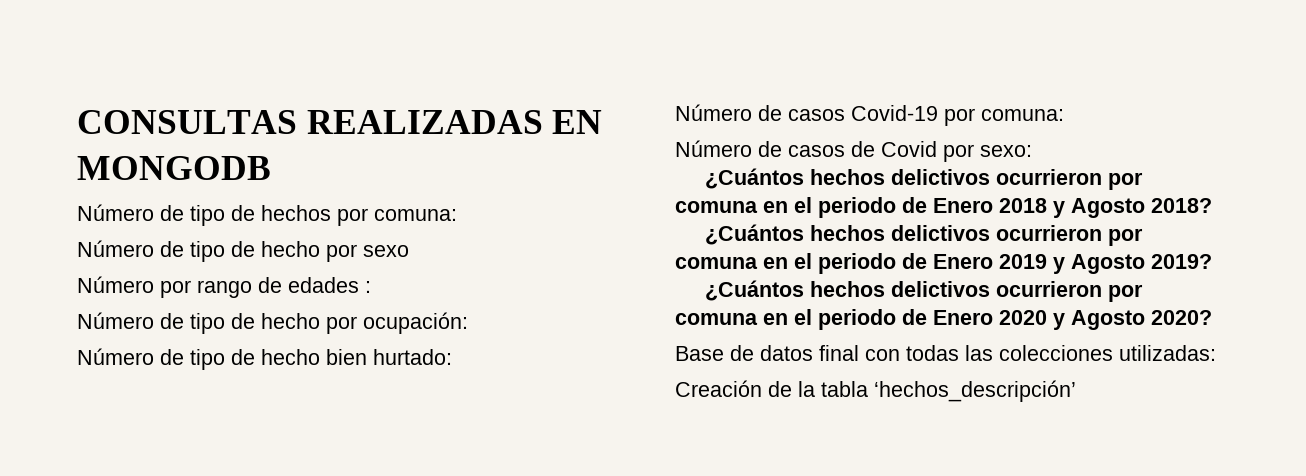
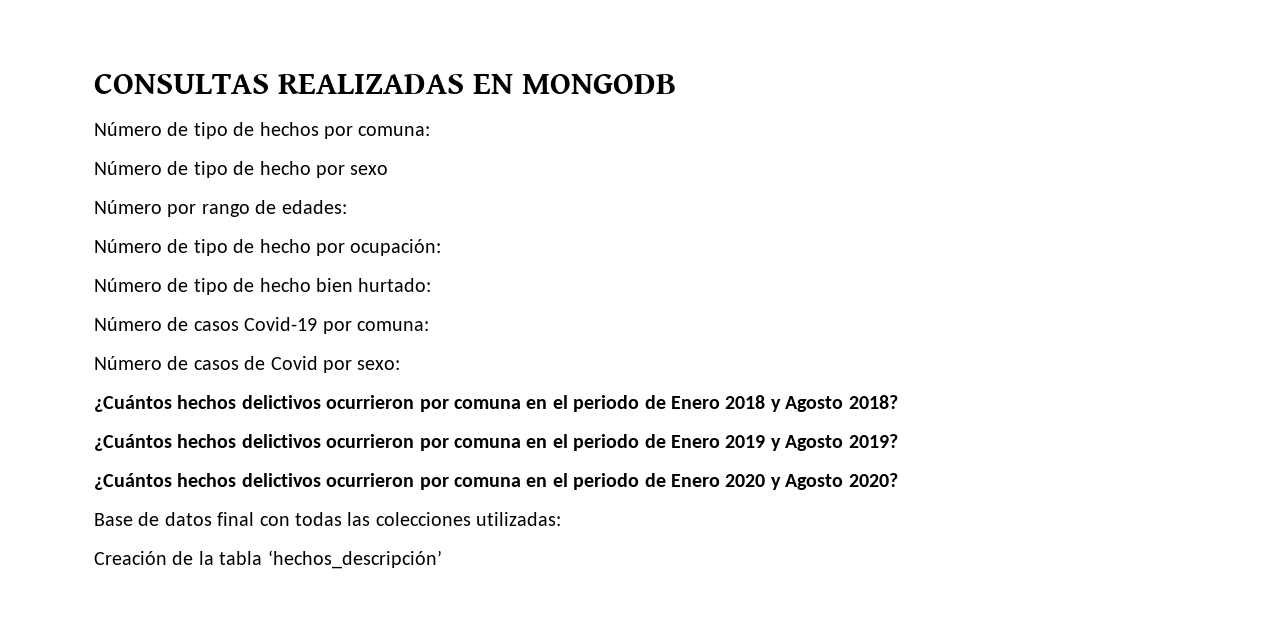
[288,277,371,293] edades : -> [281,200,347,214] edades:

